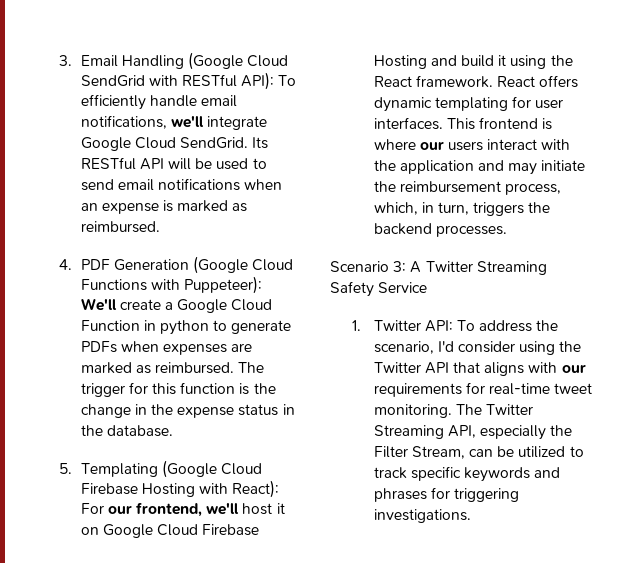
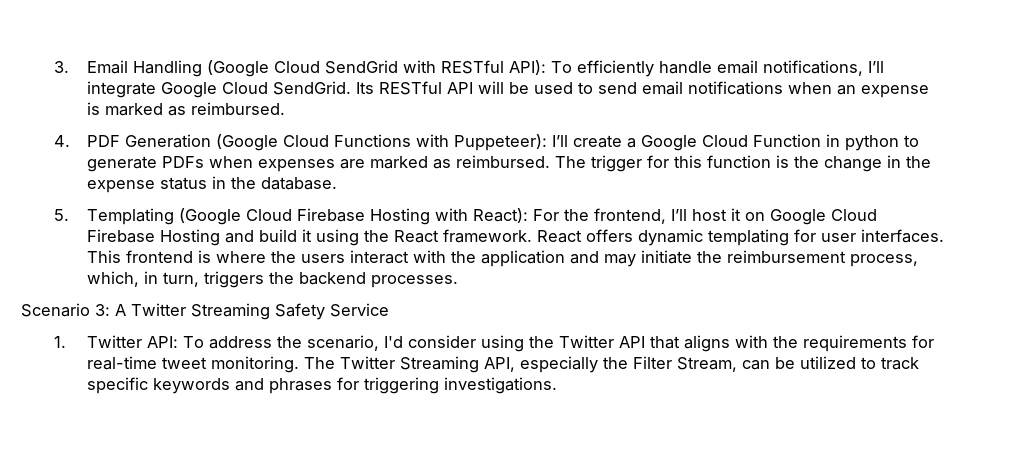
[170,116,204,128] we'll -> [867,61,884,73] I’ll
[80,298,117,311] We'll -> [551,135,568,147] I’ll
[107,502,240,517] our frontend, we'll -> [563,208,687,224] the frontend, I’ll
[419,141,444,150] our -> [270,251,296,263] the
[561,364,586,373] our -> [772,336,798,348] the

